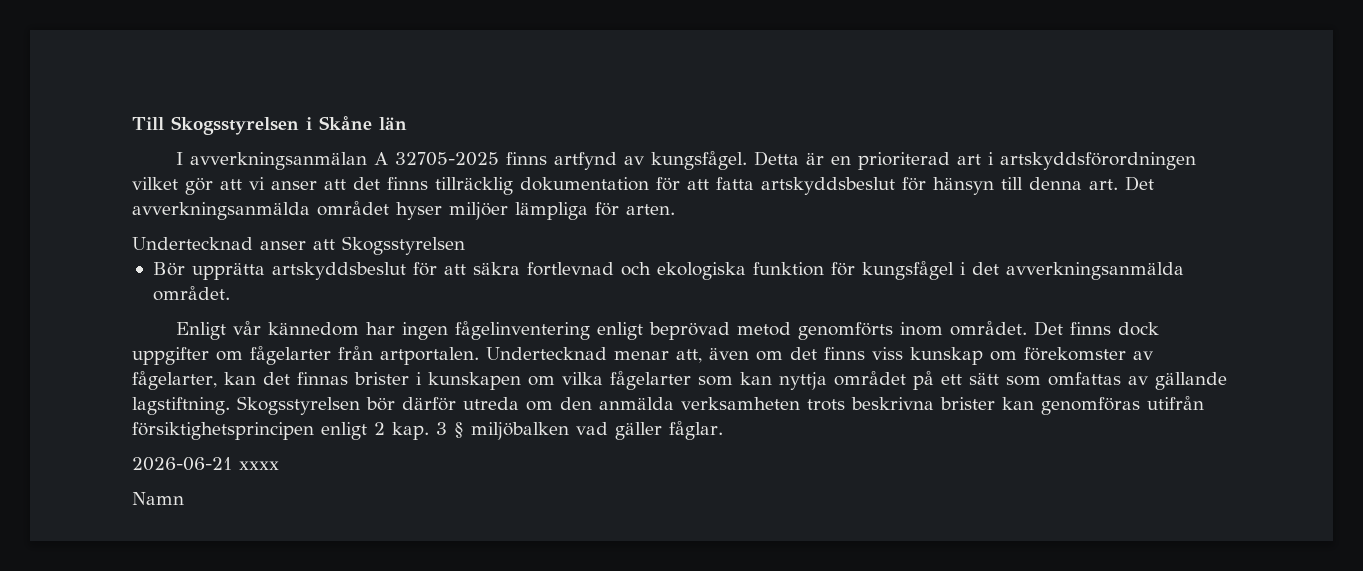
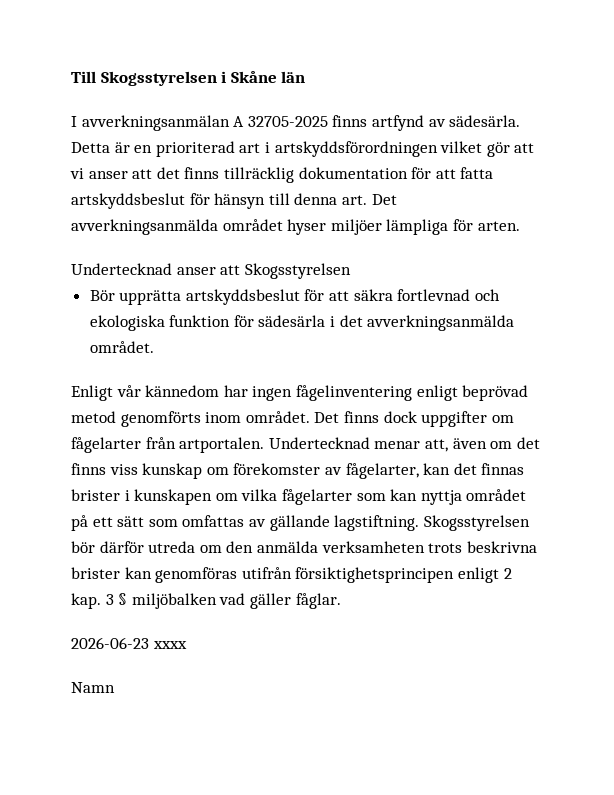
[651,151,748,170] kungsfågel. -> [449,115,521,127] sädesärla.
[861,261,954,280] kungsfågel -> [258,315,326,327] sädesärla
[132,457,232,471] 2026-06-21 -> [71,637,149,649] 2026-06-23

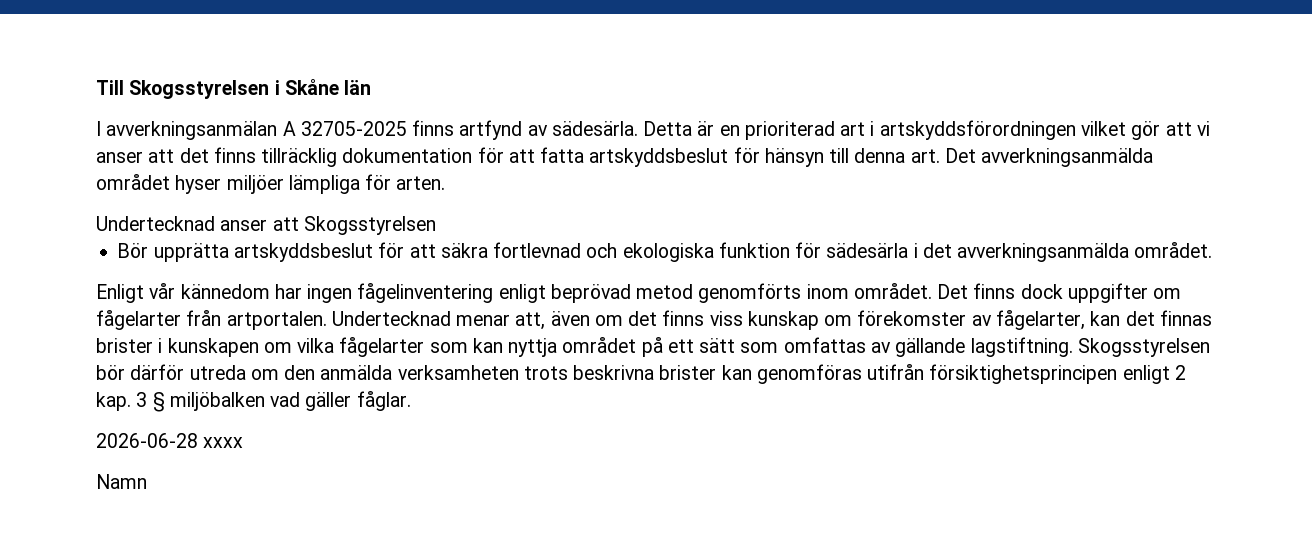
[71,637,149,649] 2026-06-23 -> [96,433,198,448] 2026-06-28

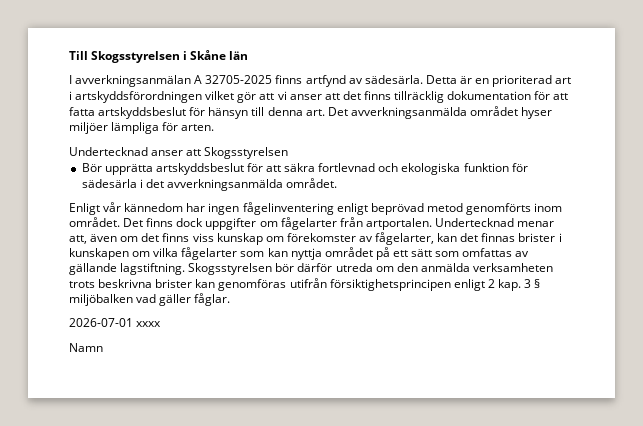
[96,433,198,448] 2026-06-28 -> [69,318,133,327] 2026-07-01

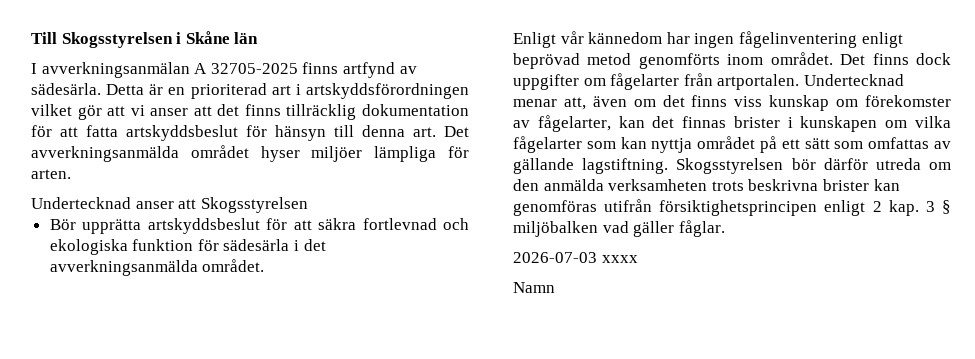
[69,318,133,327] 2026-07-01 -> [513,252,597,263] 2026-07-03

